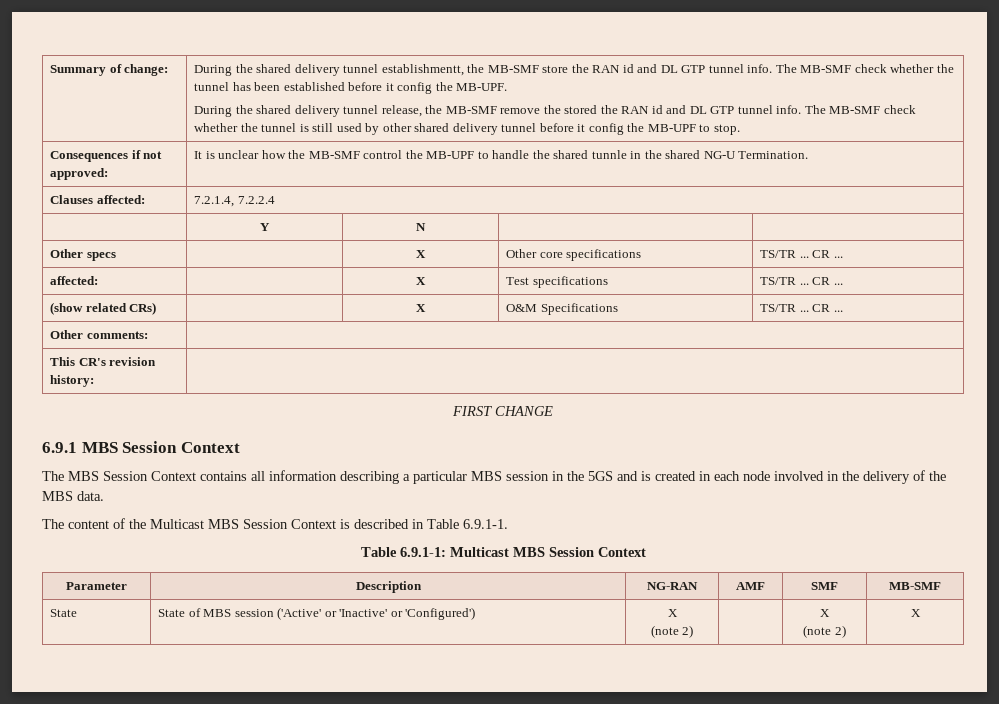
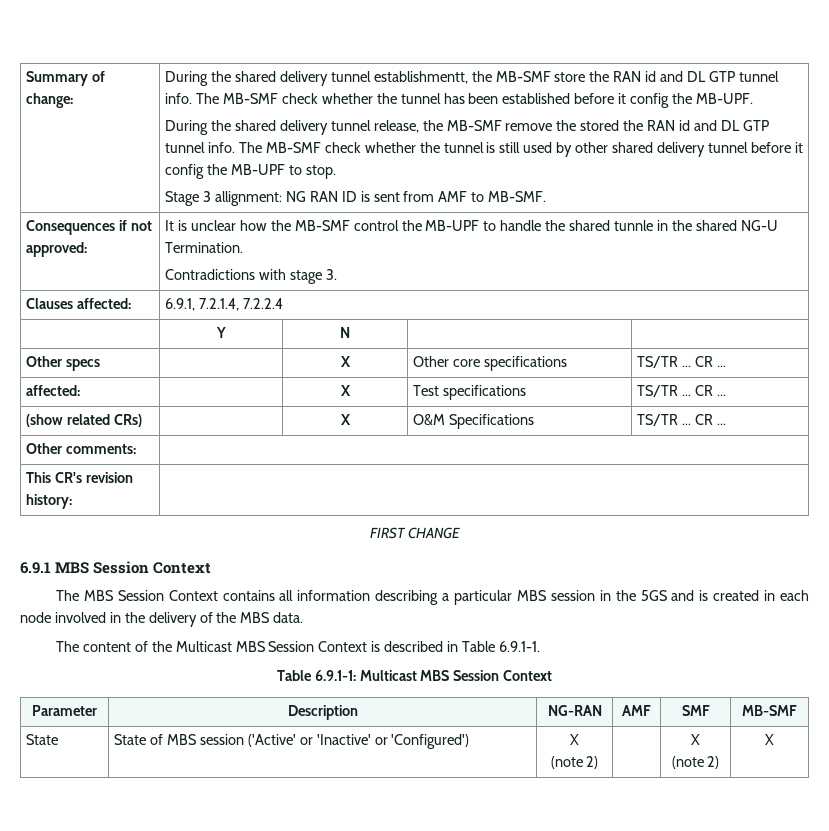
(740, 129) none -> [165,191,547,206] // Stage 3 allignment: NG RAN ID is sent from AMF to MB-SMF.
(809, 155) none -> [165,269,337,284] // Contradictions with stage 3.
(145, 199) none -> [165,298,196,311] 6.9.1,

